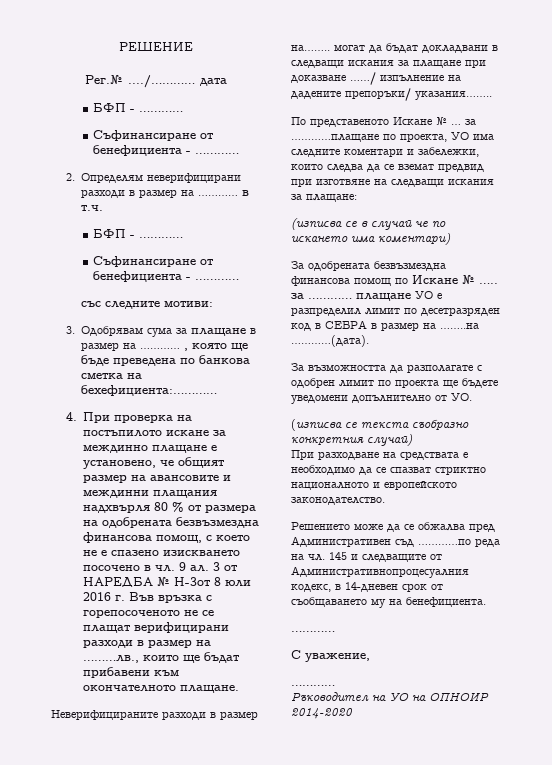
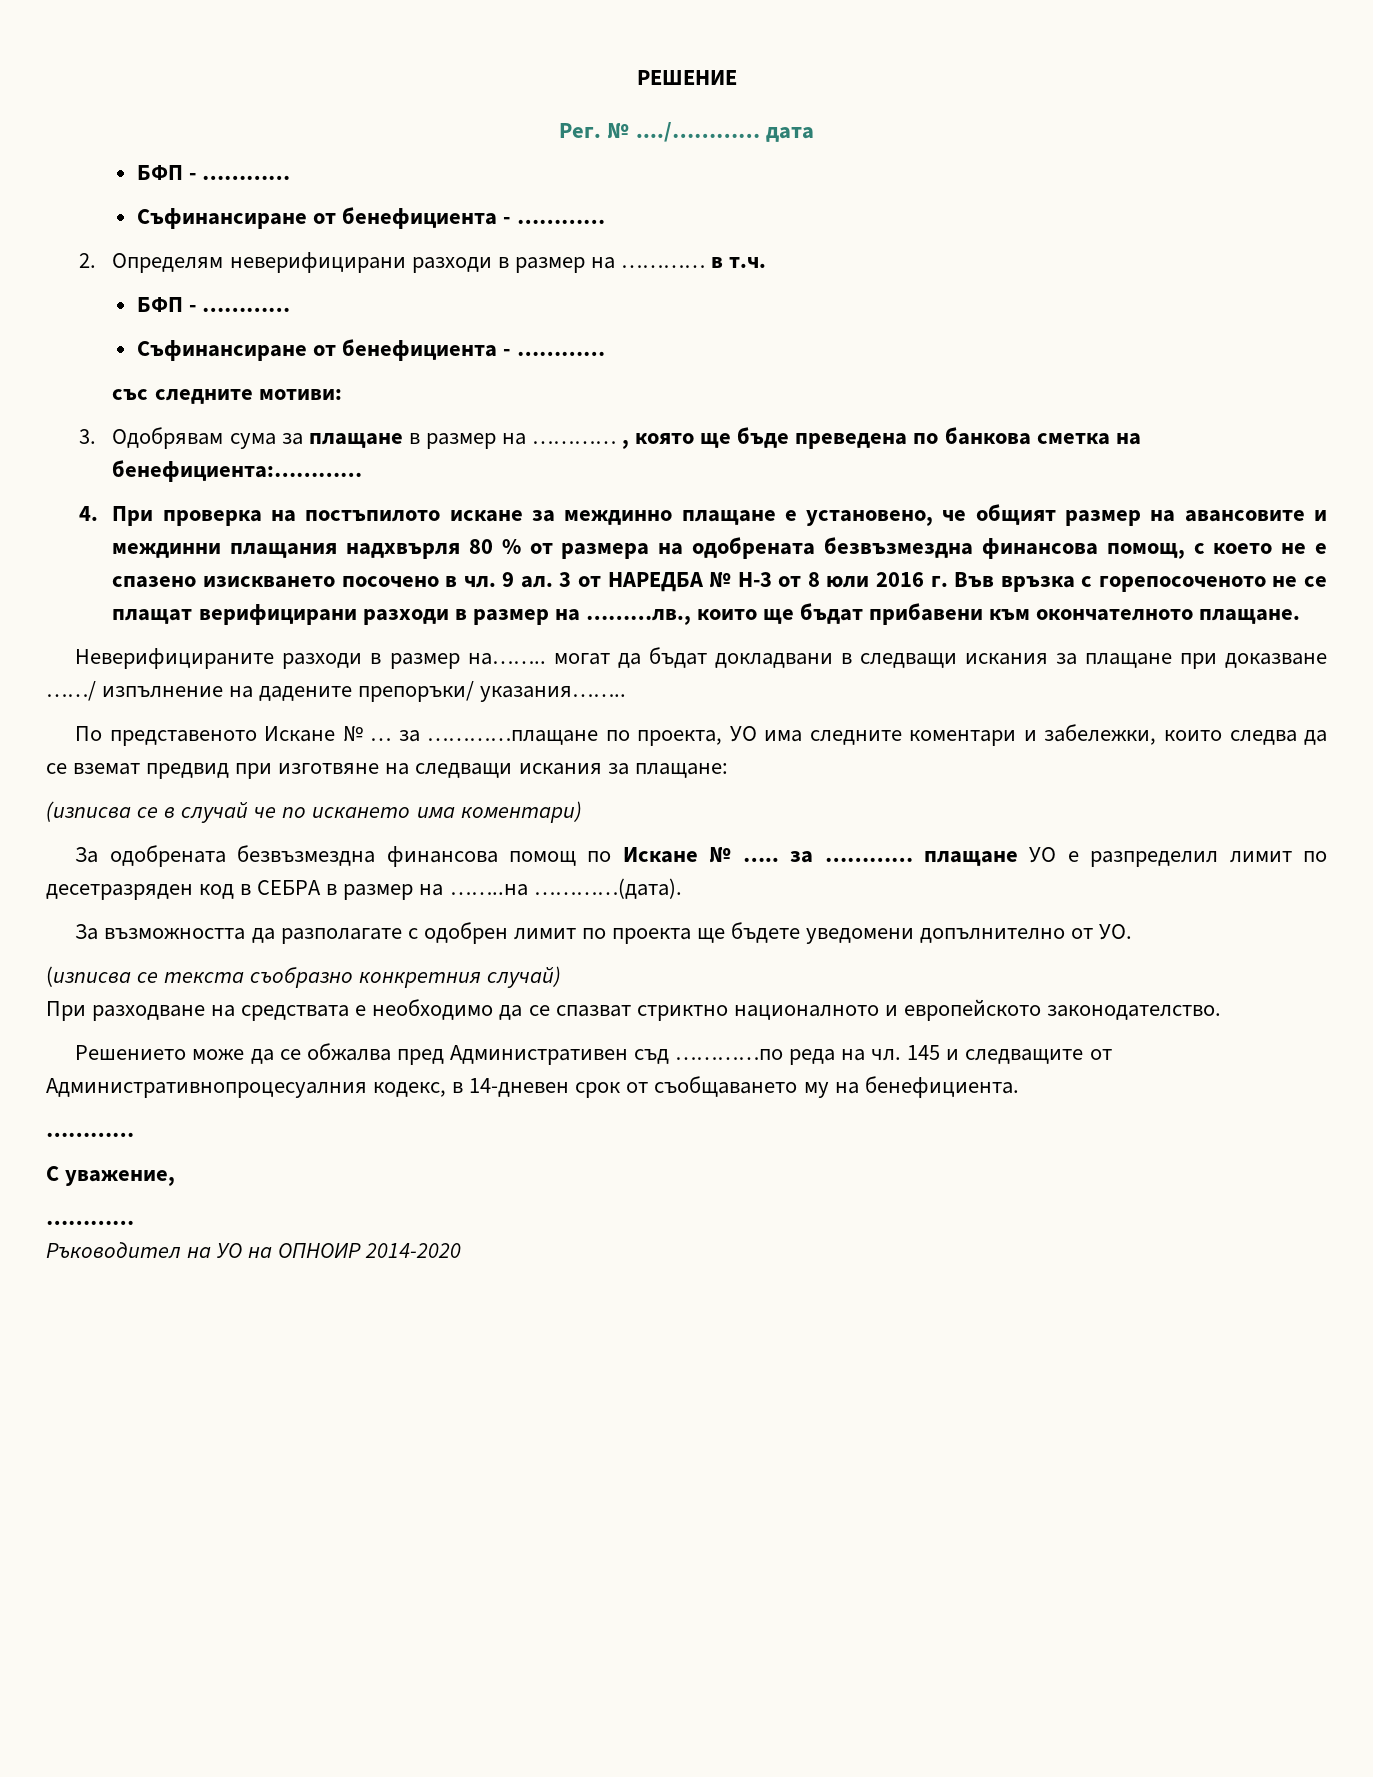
[85,74,123,85] Рег.№ -> [559,123,630,139] Рег. №
[80,385,217,396] бехефициента:………… -> [112,460,363,482] бенефициента:…………
[173,577,211,586] Н-3от -> [737,572,802,587] Н-3 от

